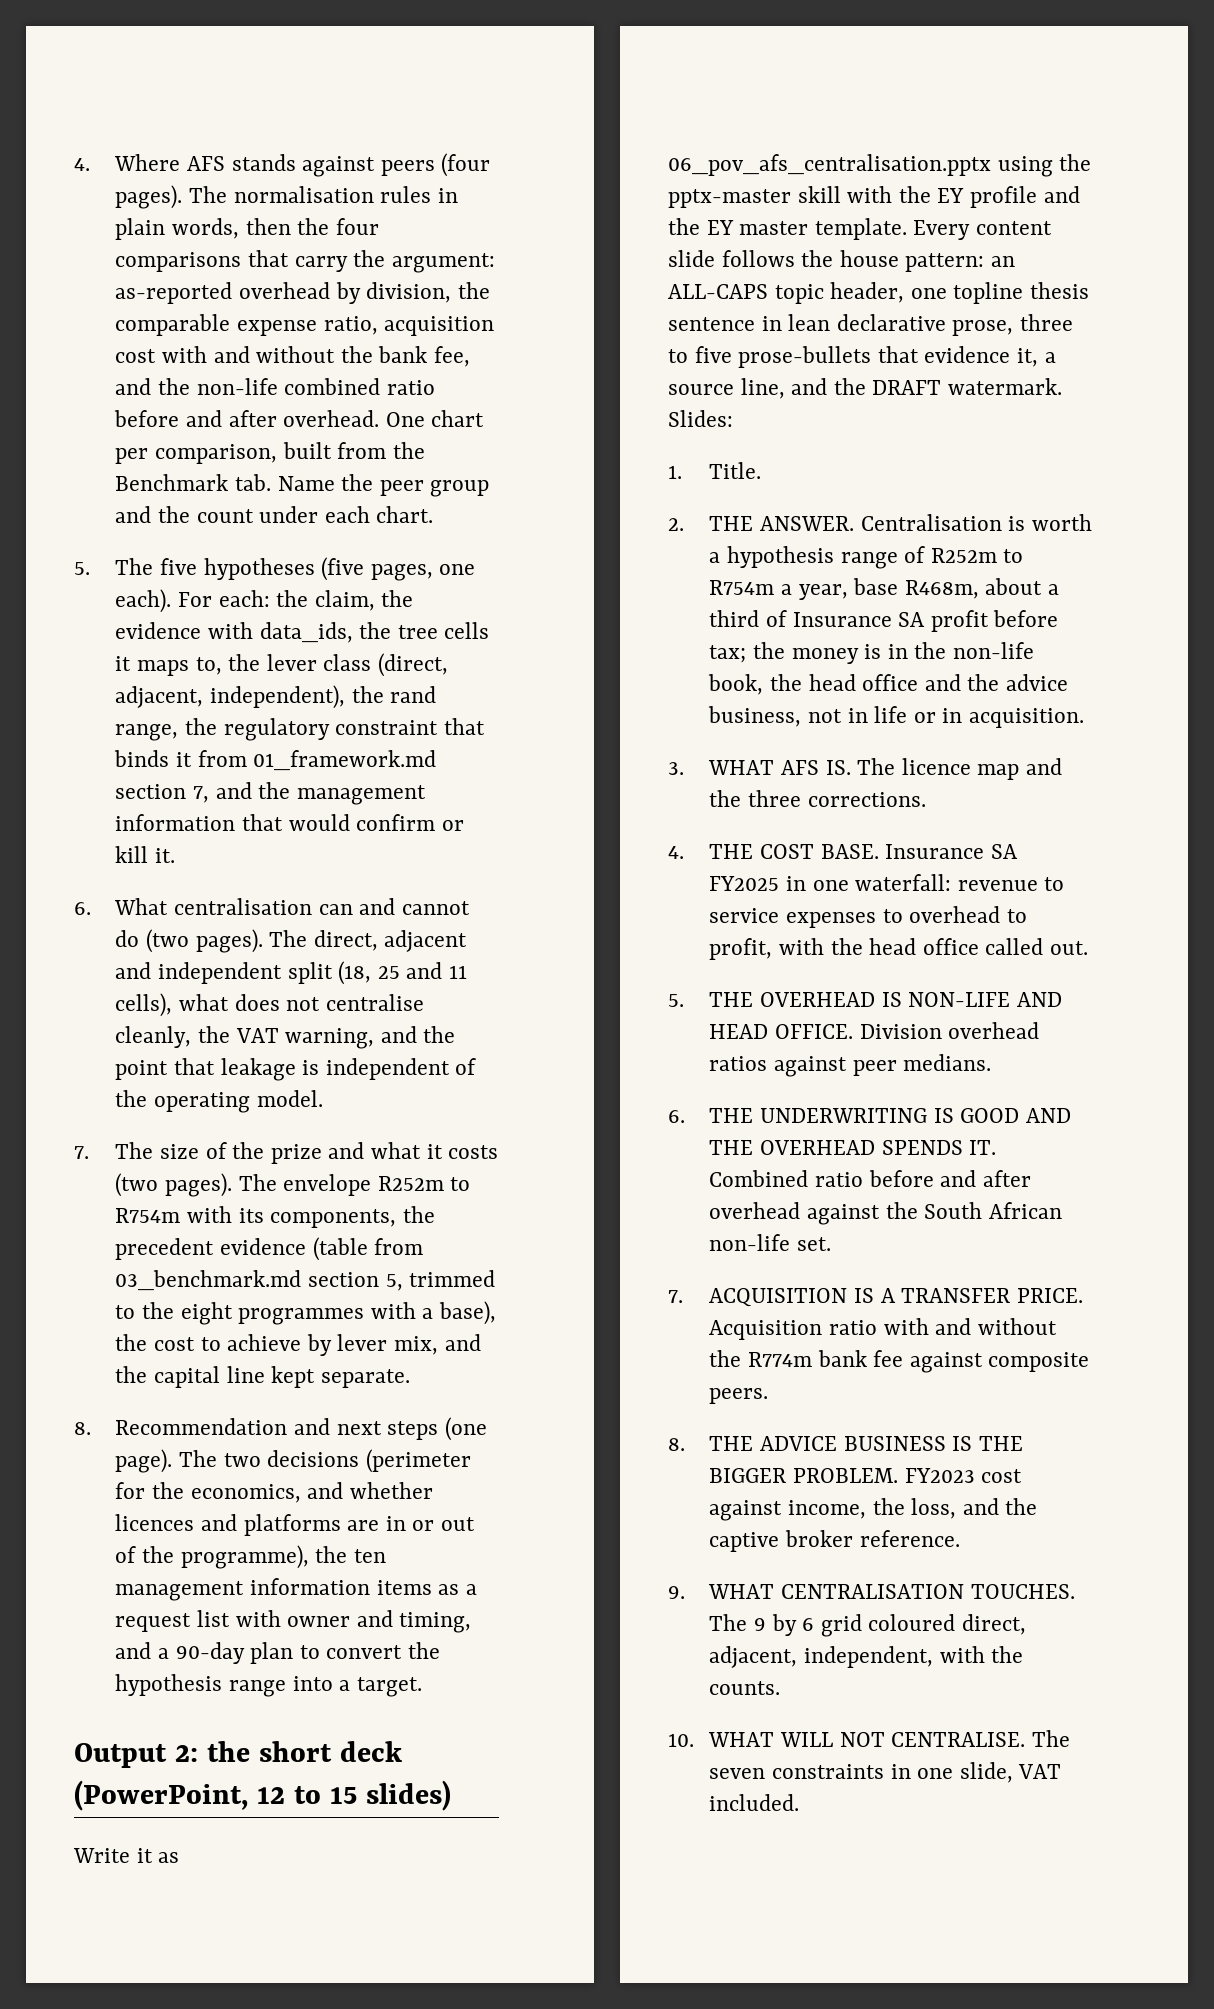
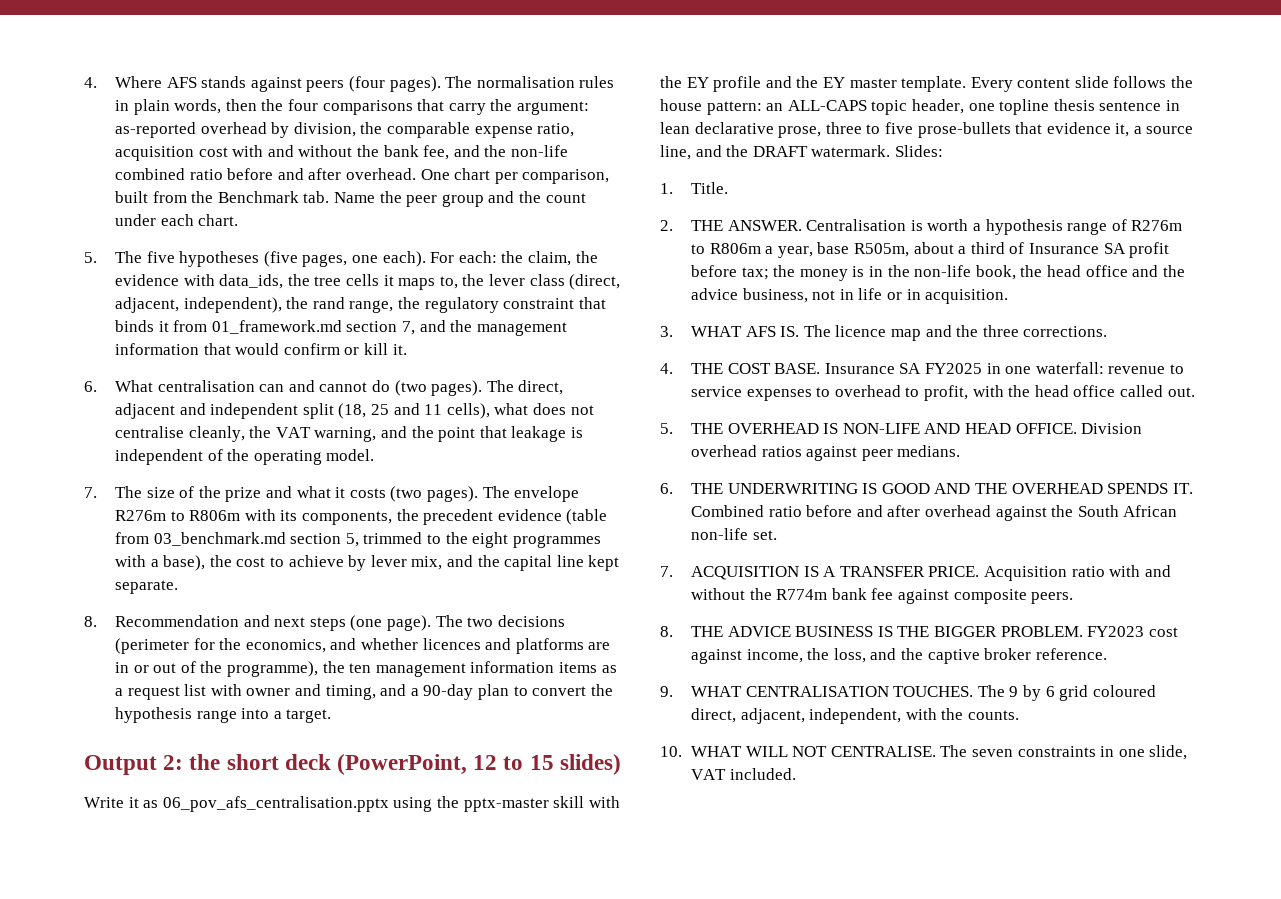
[377,1176,471,1191] [115,1208,181,1223] R252m to R754m -> [115,510,241,521] R276m to R806m
[930,548,1024,563] [709,580,775,595] R252m to R754m -> [1131,220,1183,231] [691,243,761,254] R276m to R806m
[904,580,979,599] R468m, -> [854,243,910,257] R505m,

